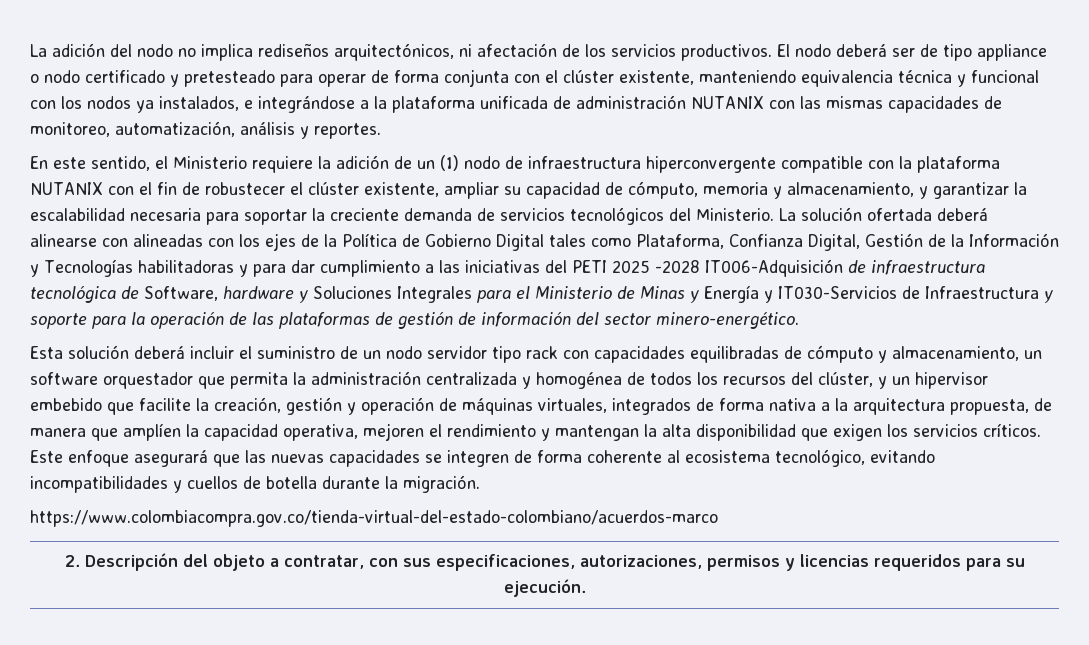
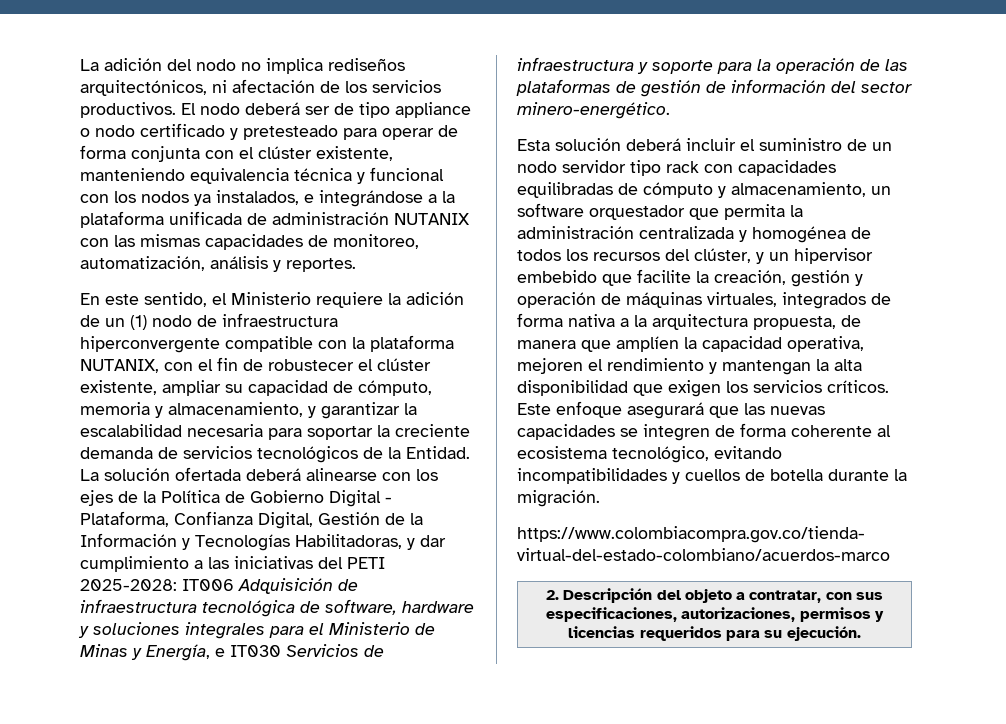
[30,182,103,195] NUTANIX -> [80,359,159,373] NUTANIX,
[669,208,774,221] del Ministerio. -> [363,446,470,459] de la Entidad.
[133,234,234,247] alineadas con -> (411, 476) none
[549,234,631,247] tales como -> [385,497,392,503] -
[137,260,286,277] habilitadoras y para -> [295,534,415,550] Habilitadoras, y
[611,259,843,277] 2025 -2028 IT006-Adquisición -> [80,578,333,594] 2025-2028: IT006 Adquisición
[144,286,218,301] Software, -> [325,599,397,615] software,
[313,286,472,303] Soluciones Integrales -> [93,622,265,639] soluciones integrales
[704,285,1039,303] Energía y IT030-Servicios de Infraestructura -> [146,644,384,661] [517,57,634,71] Energía, e IT030 Servicios de infraestructura

